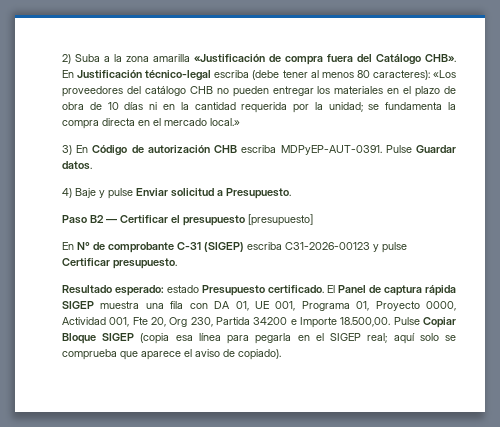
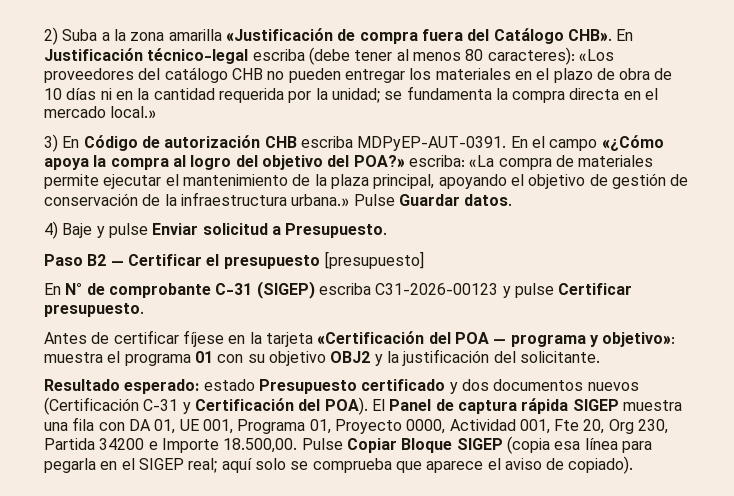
(382, 150) none -> [510,135,664,151] [44,155,654,170] [44,173,689,189] [44,192,350,207] En el campo «¿Cómo apoya la compra al logro del objetivo del POA?» escriba: «La compra de materiales permite ejecutar el mantenimiento de la plaza principal, apoyando el objetivo de gestión de conservación de la infraestructura urbana.»
[62,285,324,296] Resultado esperado: estado Presupuesto certificado. -> [44,330,676,347] [44,349,600,366] [44,379,639,394] [44,397,368,415] Antes de certificar fíjese en la tarjeta «Certificación del POA — programa y objetivo»: muestra el programa 01 con su objetivo OBJ2 y la justificación del solicitante. // Resultado esperado: estado Presupuesto certificado y dos documentos nuevos (Certificación C-31 y Certificación del POA).

